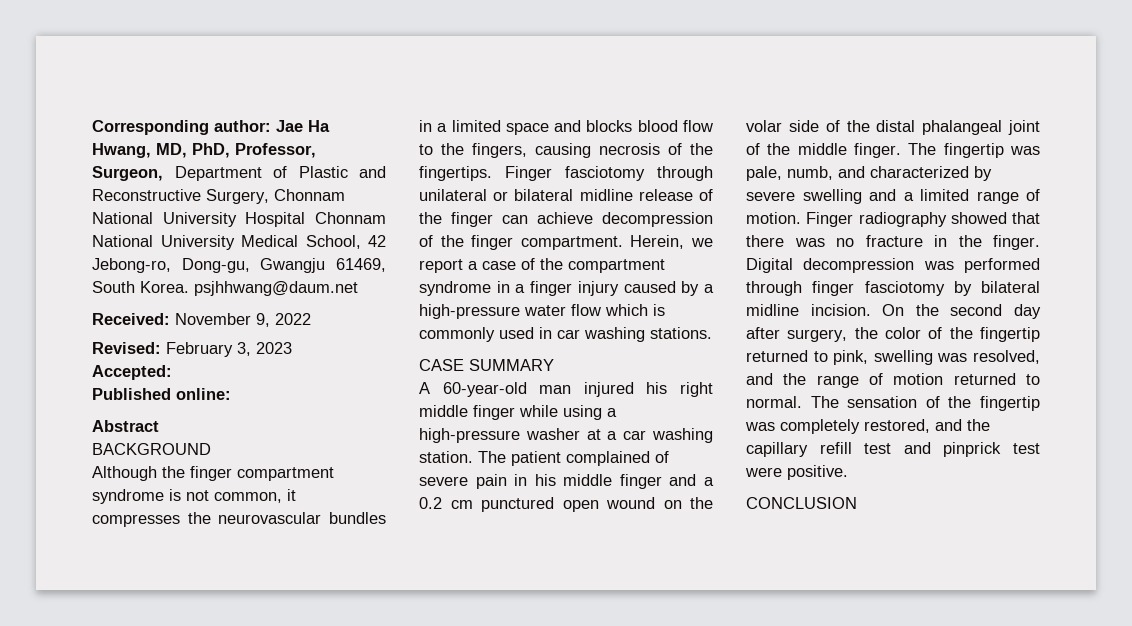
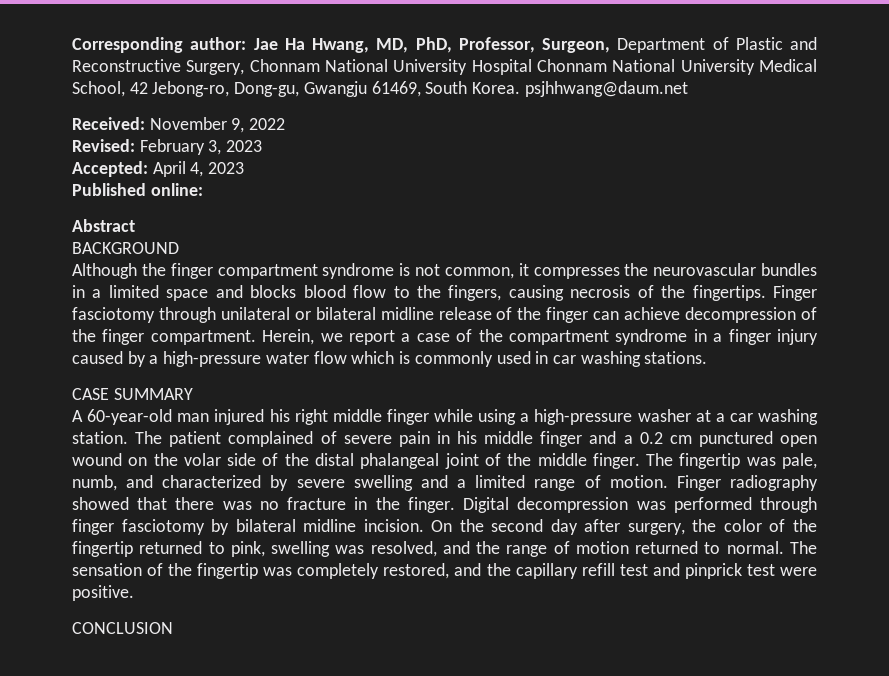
(172, 372) none -> [152,161,245,177] April 4, 2023

